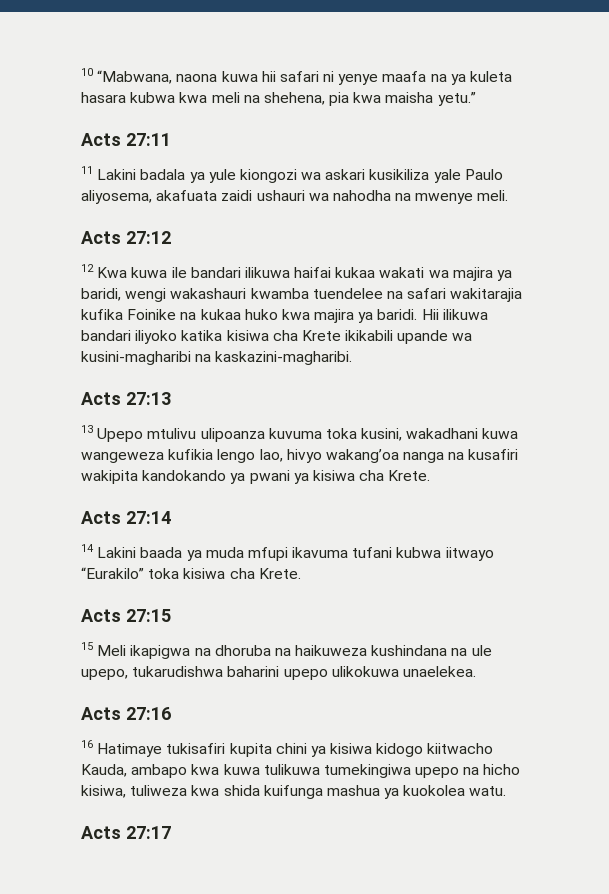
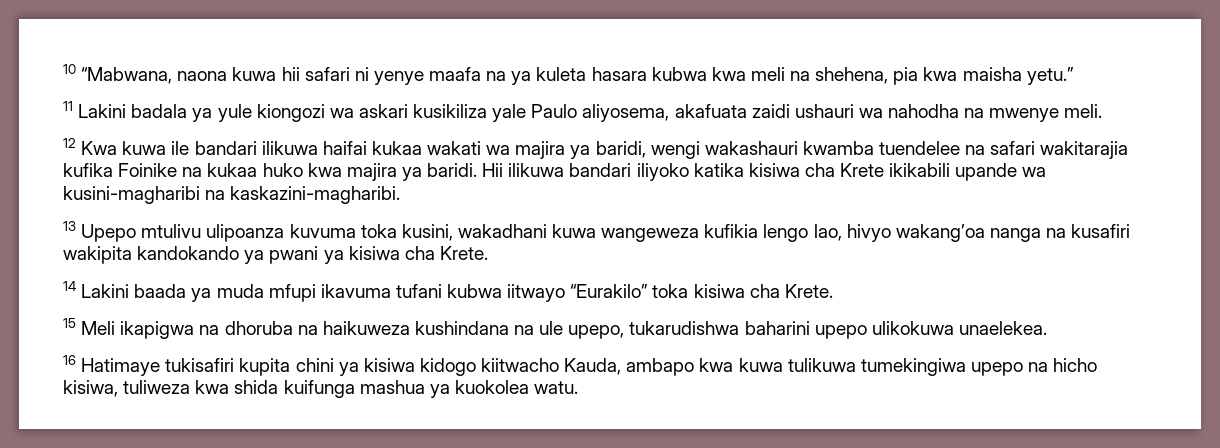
[81,133,171,146] // Acts 27:11 -> (1074, 76) none
[81,231,171,244] // Acts 27:12 -> (1103, 111) none
[81,392,171,405] // Acts 27:13 -> (401, 195) none
[81,511,171,524] // Acts 27:14 -> (488, 253) none
[81,609,171,622] // Acts 27:15 -> (833, 291) none
[81,707,171,720] // Acts 27:16 -> (1047, 328) none
[81,826,171,839] // Acts 27:17 -> (579, 387) none

